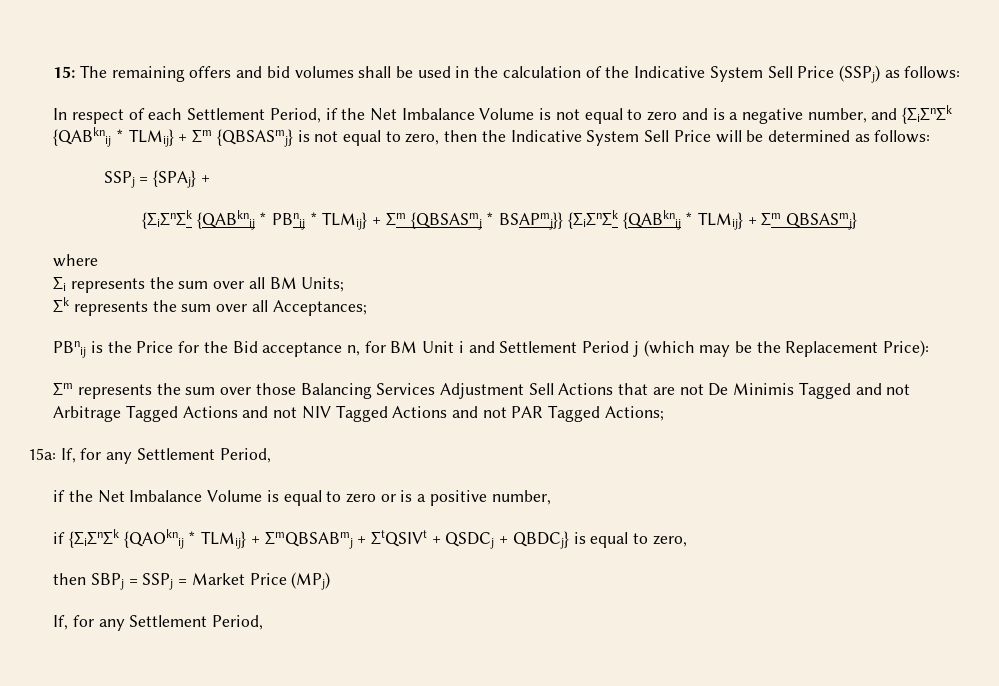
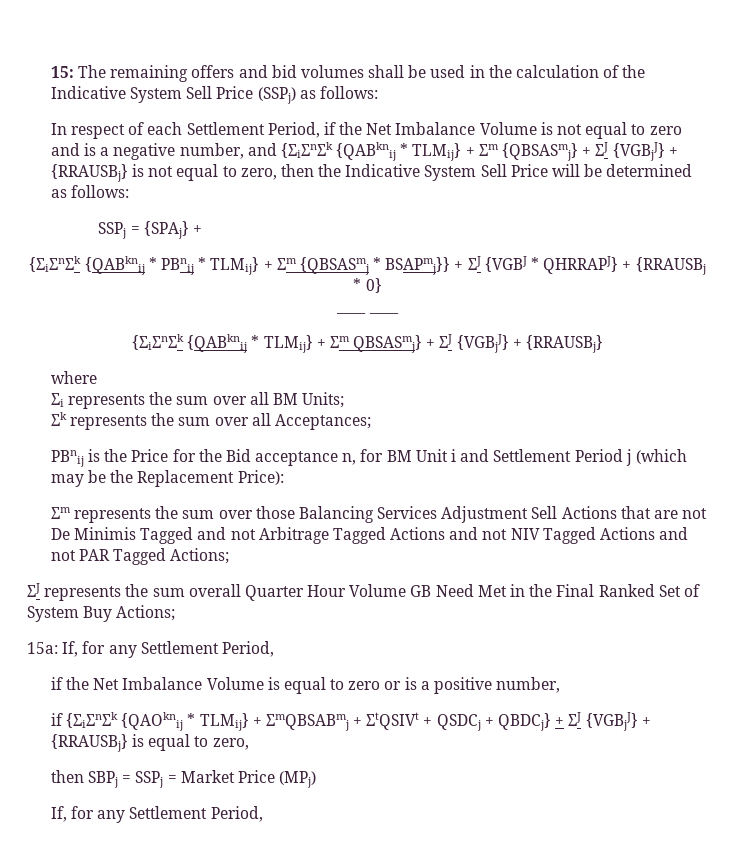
(293, 138) none -> [582,142,678,161] [50,164,128,182] + ΣJ {VGBjJ} + {RRAUSBj}
(564, 221) none -> [454,256,706,275] [353,278,382,293] [336,312,399,314] + ΣJ {VGBJ * QHRRAPJ} + {RRAUSBj * 0} // ____ ____ //
(858, 221) none -> [426,334,604,353] + ΣJ {VGBjJ} + {RRAUSBj}
(664, 413) none -> [27,583,700,601] [27,605,176,622] // ΣJ represents the sum overall Quarter Hour Volume GB Need Met in the Final Ranked Set of System Buy Actions;
(569, 540) none -> [555,712,651,731] [50,734,128,752] + ΣJ {VGBjJ} + {RRAUSBj}

